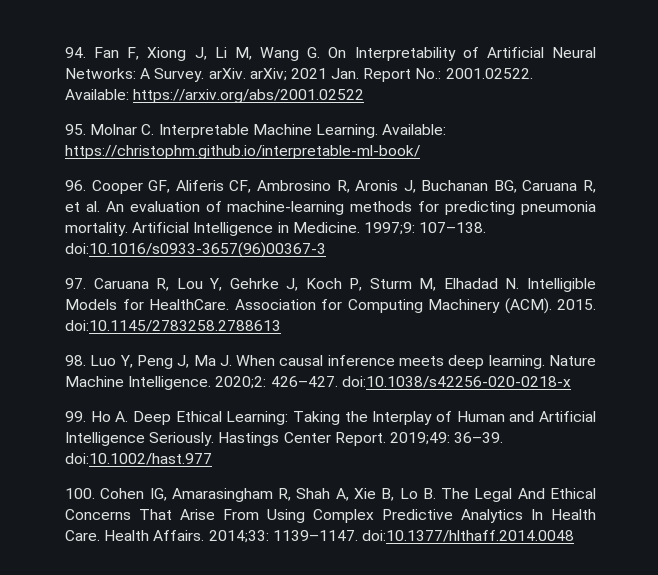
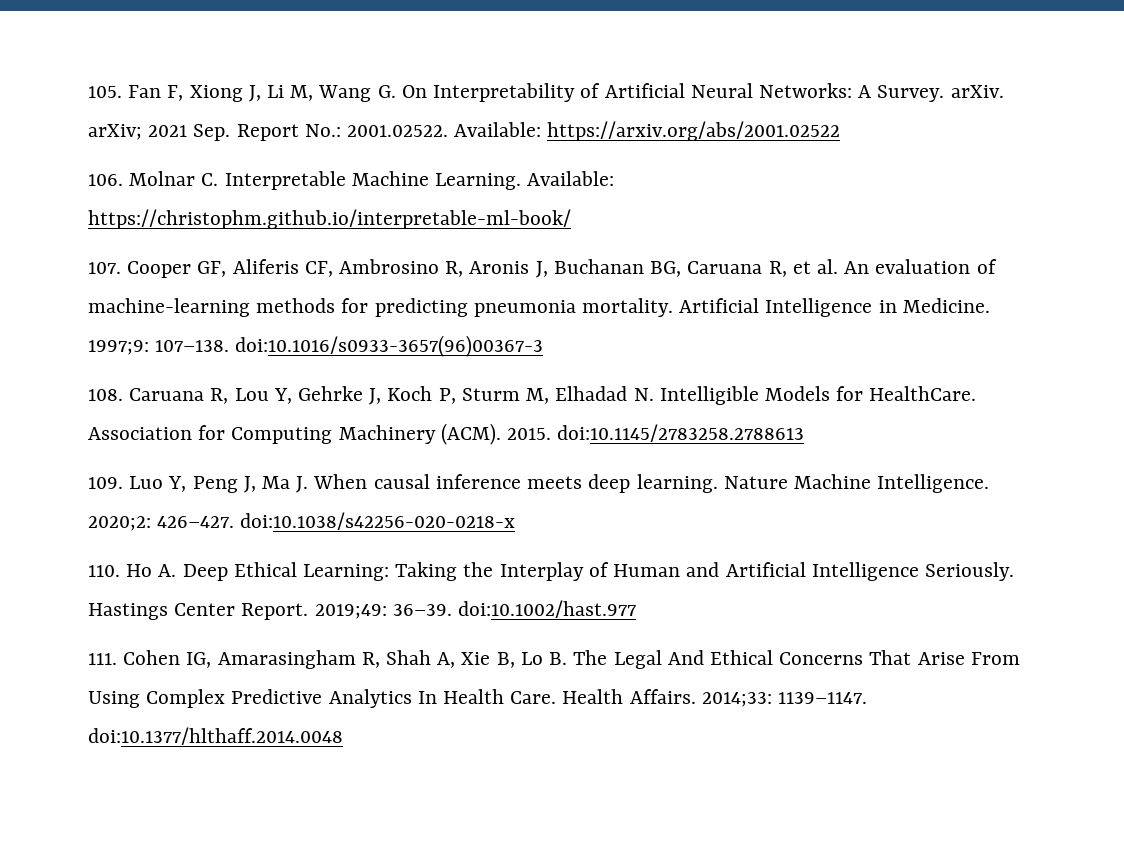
[65,47,86,58] 94. -> [88,86,122,98] 105.
[331,68,360,79] Jan. -> [193,124,231,141] Sep.
[65,124,86,135] 95. -> [88,174,123,186] 106.
[65,180,86,191] 96. -> [88,262,121,274] 107.
[65,278,86,289] 97. -> [88,389,123,401] 108.
[65,355,86,366] 98. -> [88,477,123,489] 109.
[65,411,86,422] 99. -> [88,565,120,577] 110.
[65,488,95,499] 100. -> [88,653,117,665] 111.

